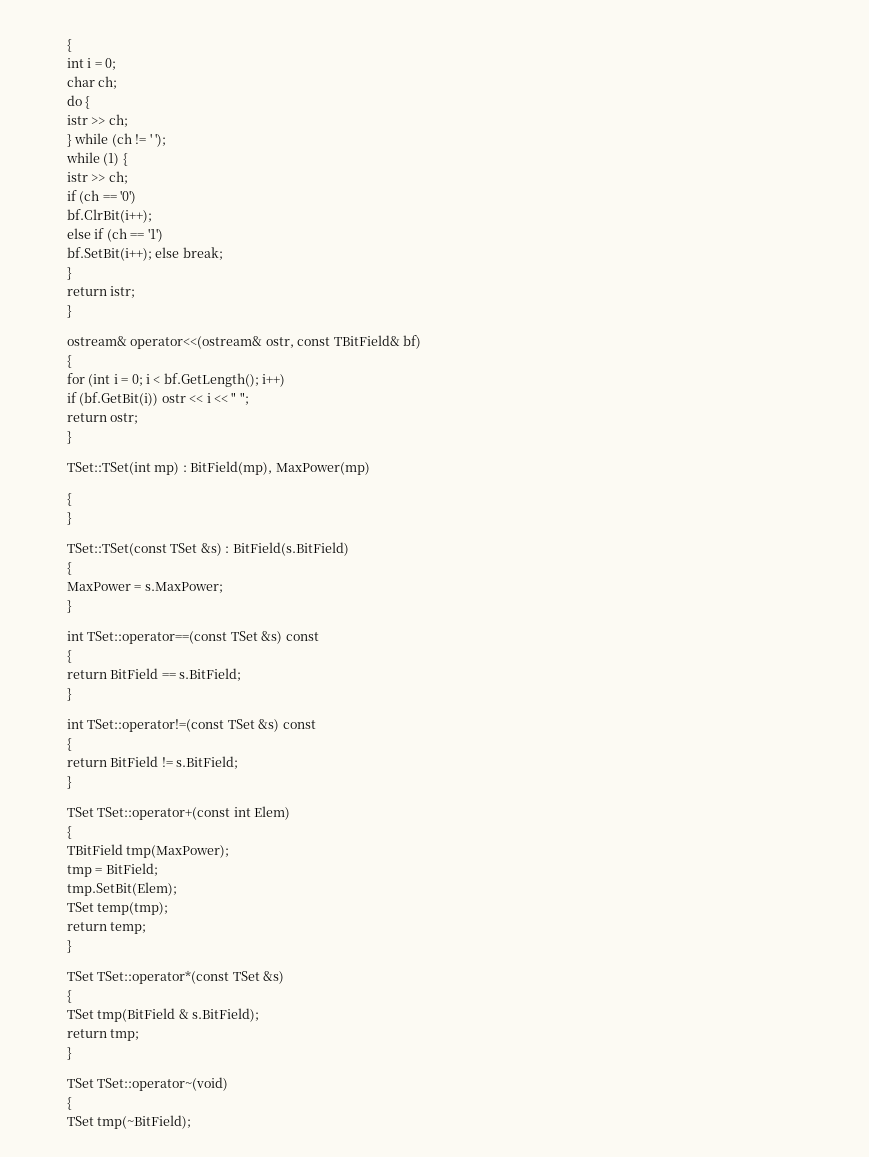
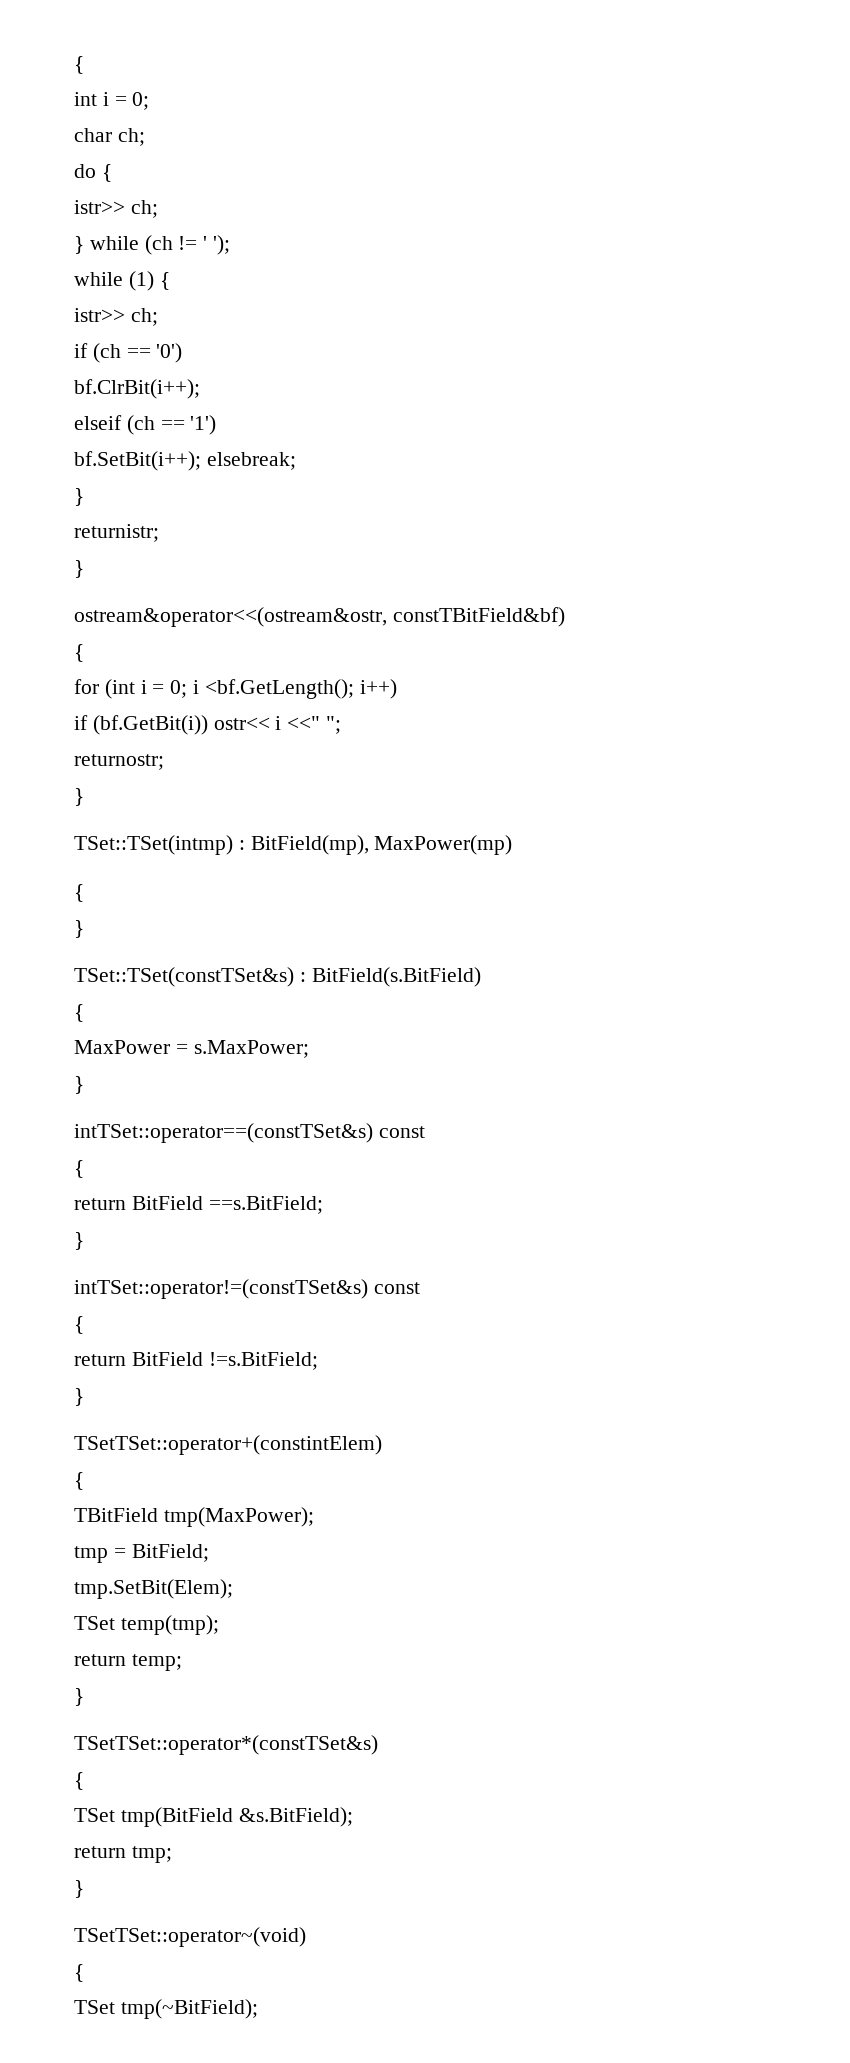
[67,115,106,125] istr >> -> [74,200,125,214] istr>>
[67,172,106,182] istr >> -> [74,308,125,322] istr>>
[67,228,105,239] else if -> [74,415,122,430] elseif
[155,247,223,260] [67,267,72,280] [67,286,136,298] [67,305,72,318] [67,335,421,349] else break; // } // return istr; // } // ostream& operator<<(ostream& ostr, const TBitField& bf) -> [206,452,296,470] [74,488,84,506] [74,524,159,542] [74,560,84,578] [74,607,565,627] elsebreak; // } // returnistr; // } // ostream&operator<<(ostream&ostr, constTBitField&bf)
[153,373,259,387] < bf.GetLength(); -> [204,679,354,699] <bf.GetLength();
[161,392,237,403] ostr << i << " -> [213,716,321,730] ostr<< i <<"
[67,413,139,424] [67,431,72,444] [67,462,180,475] return ostr; // } // TSet::TSet(int mp) -> [74,754,164,770] [74,788,84,806] [74,835,233,855] returnostr; // } // TSet::TSet(intmp)
[67,543,222,556] TSet::TSet(const TSet &s) -> [74,967,294,987] TSet::TSet(constTSet&s)
[67,631,319,644] [67,650,72,663] [67,668,242,681] [67,688,72,701] [67,719,316,732] [67,738,72,751] [67,756,239,769] [67,776,72,789] [67,806,291,820] int TSet::operator==(const TSet &s) const // { // return BitField == s.BitField; // } // int TSet::operator!=(const TSet &s) const // { // return BitField != s.BitField; // } // TSet TSet::operator+(const int Elem) -> [74,1123,425,1143] [74,1160,84,1178] [74,1196,323,1214] [74,1232,84,1250] [74,1279,420,1299] [74,1316,84,1334] [74,1352,318,1370] [74,1388,84,1406] [74,1435,382,1455] intTSet::operator==(constTSet&s) const // { // return BitField ==s.BitField; // } // intTSet::operator!=(constTSet&s) const // { // return BitField !=s.BitField; // } // TSetTSet::operator+(constintElem)
[67,970,285,984] TSet TSet::operator*(const TSet &s) -> [74,1735,378,1755] TSetTSet::operator*(constTSet&s)
[178,1008,260,1022] & s.BitField); -> [238,1807,353,1827] &s.BitField);
[67,1077,229,1091] TSet TSet::operator~(void) -> [74,1927,306,1947] TSetTSet::operator~(void)

